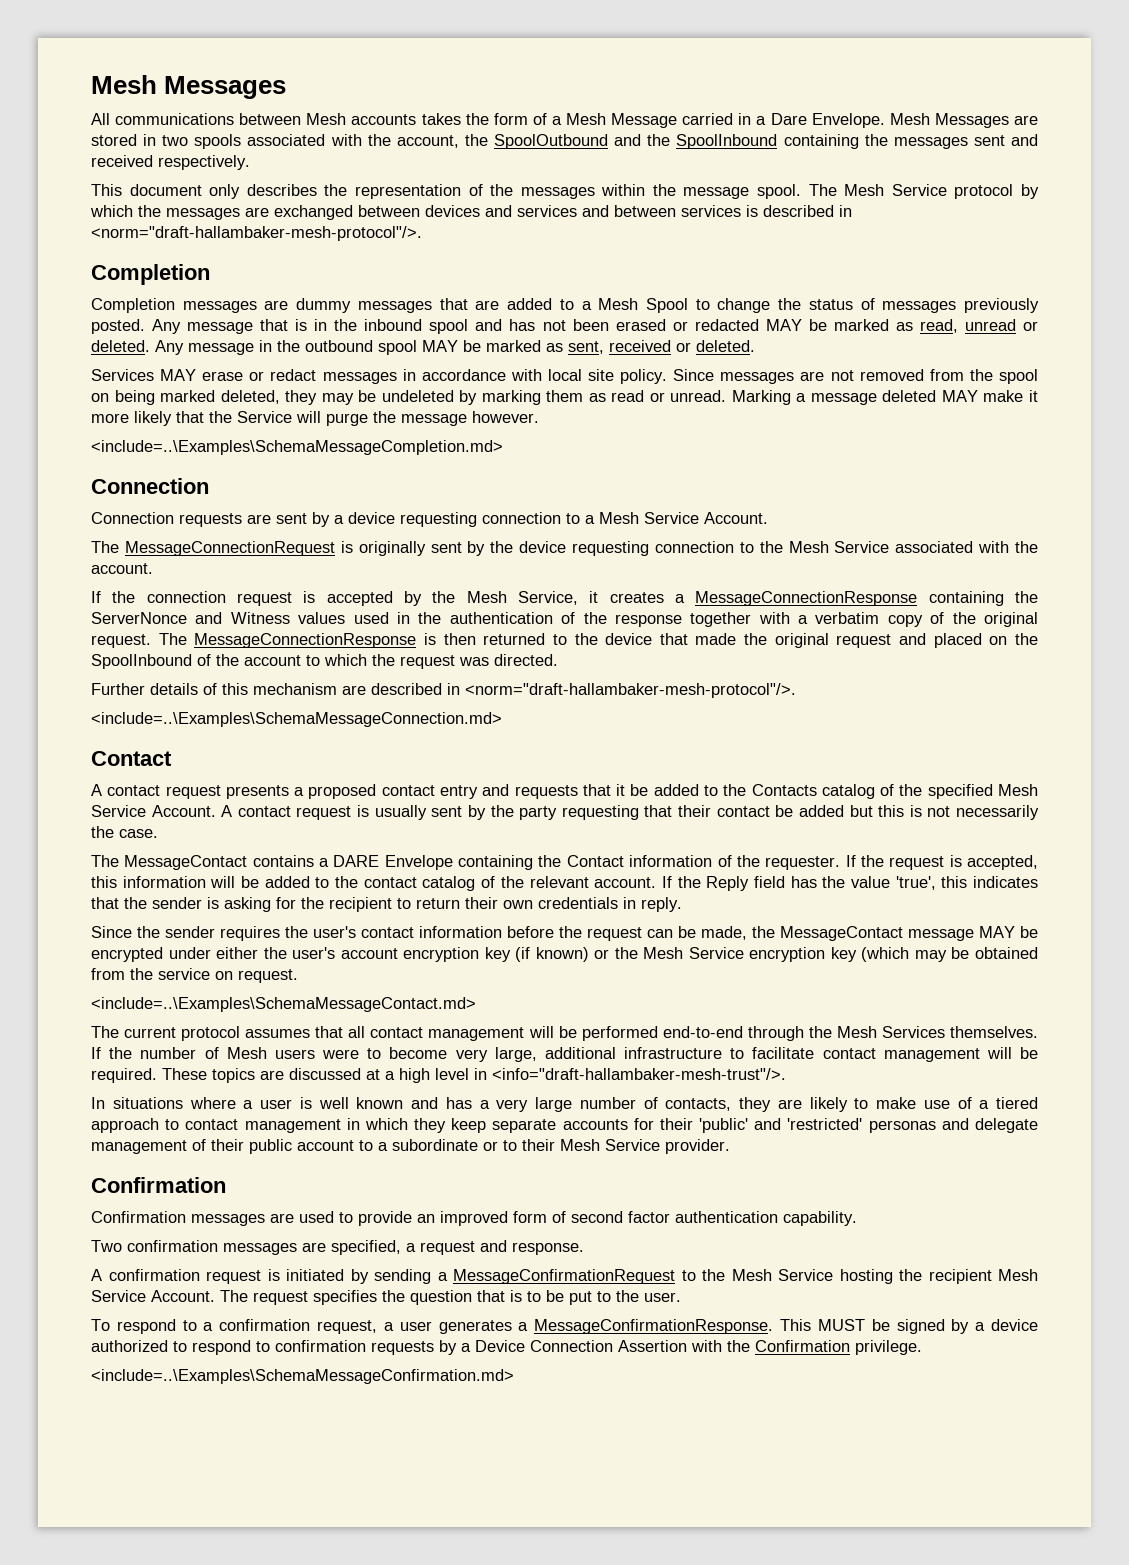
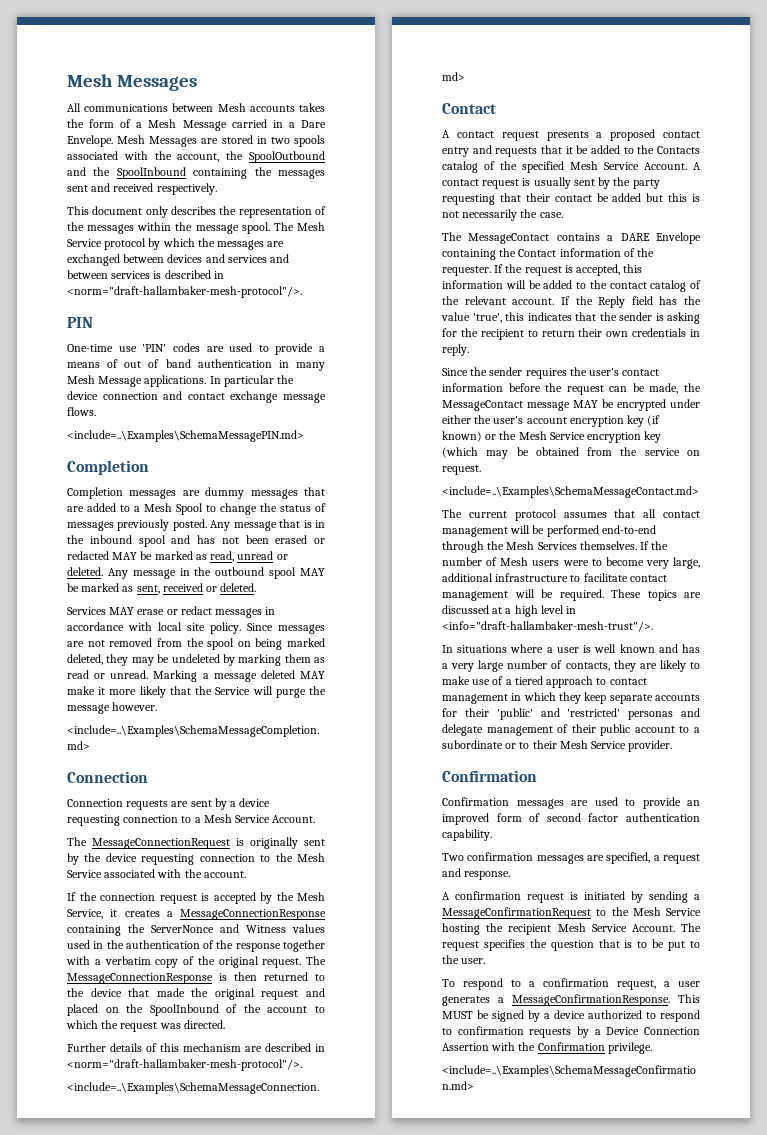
(422, 233) none -> [67,317,93,328] [67,343,325,355] [67,359,325,371] [67,375,295,387] [67,391,326,403] [67,407,96,416] [67,430,304,442] // PIN // One-time use 'PIN' codes are used to provide a means of out of band authentication in many Mesh Message applications. In particular the device connection and contact exchange message flows. // <include=..\Examples\SchemaMessagePIN.md>

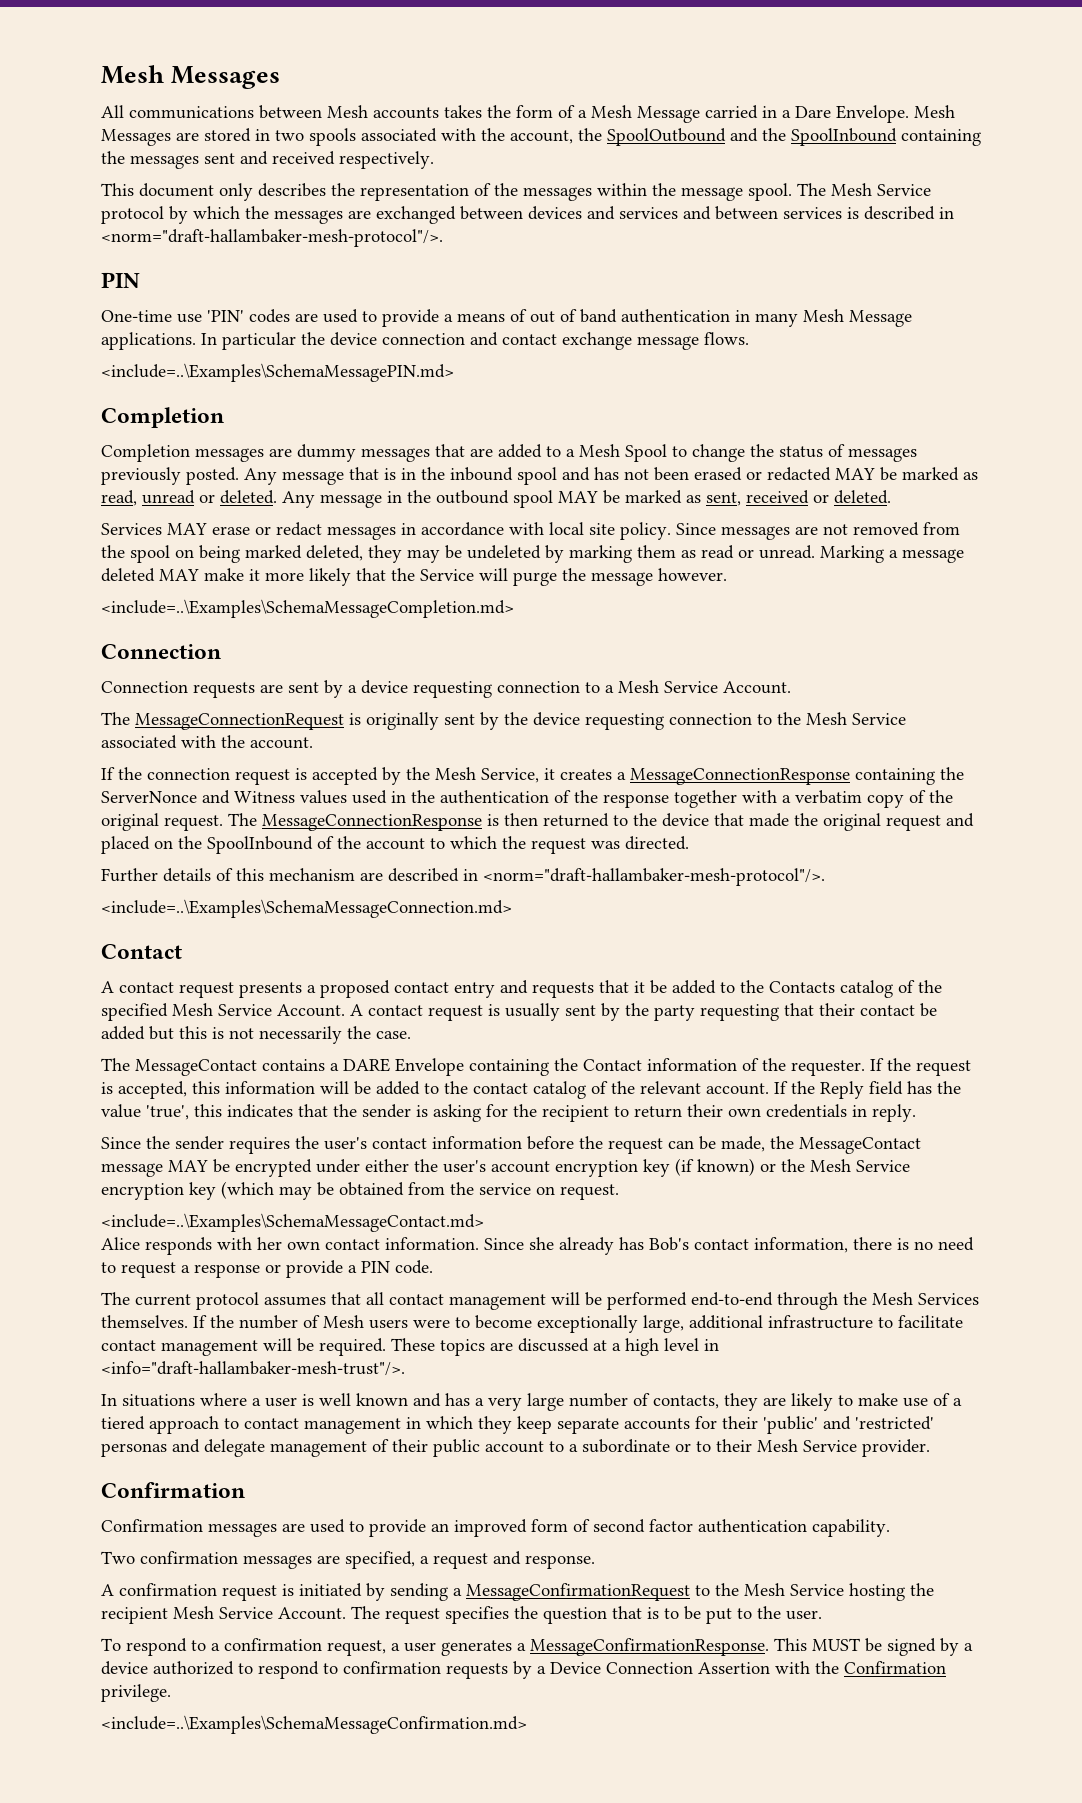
(699, 492) none -> [101,1237,974,1255] [101,1260,433,1278] // Alice responds with her own contact information. Since she already has Bob's contact information, there is no need to request a response or provide a PIN code.
[645,560,669,569] very -> [537,1315,638,1333] exceptionally

